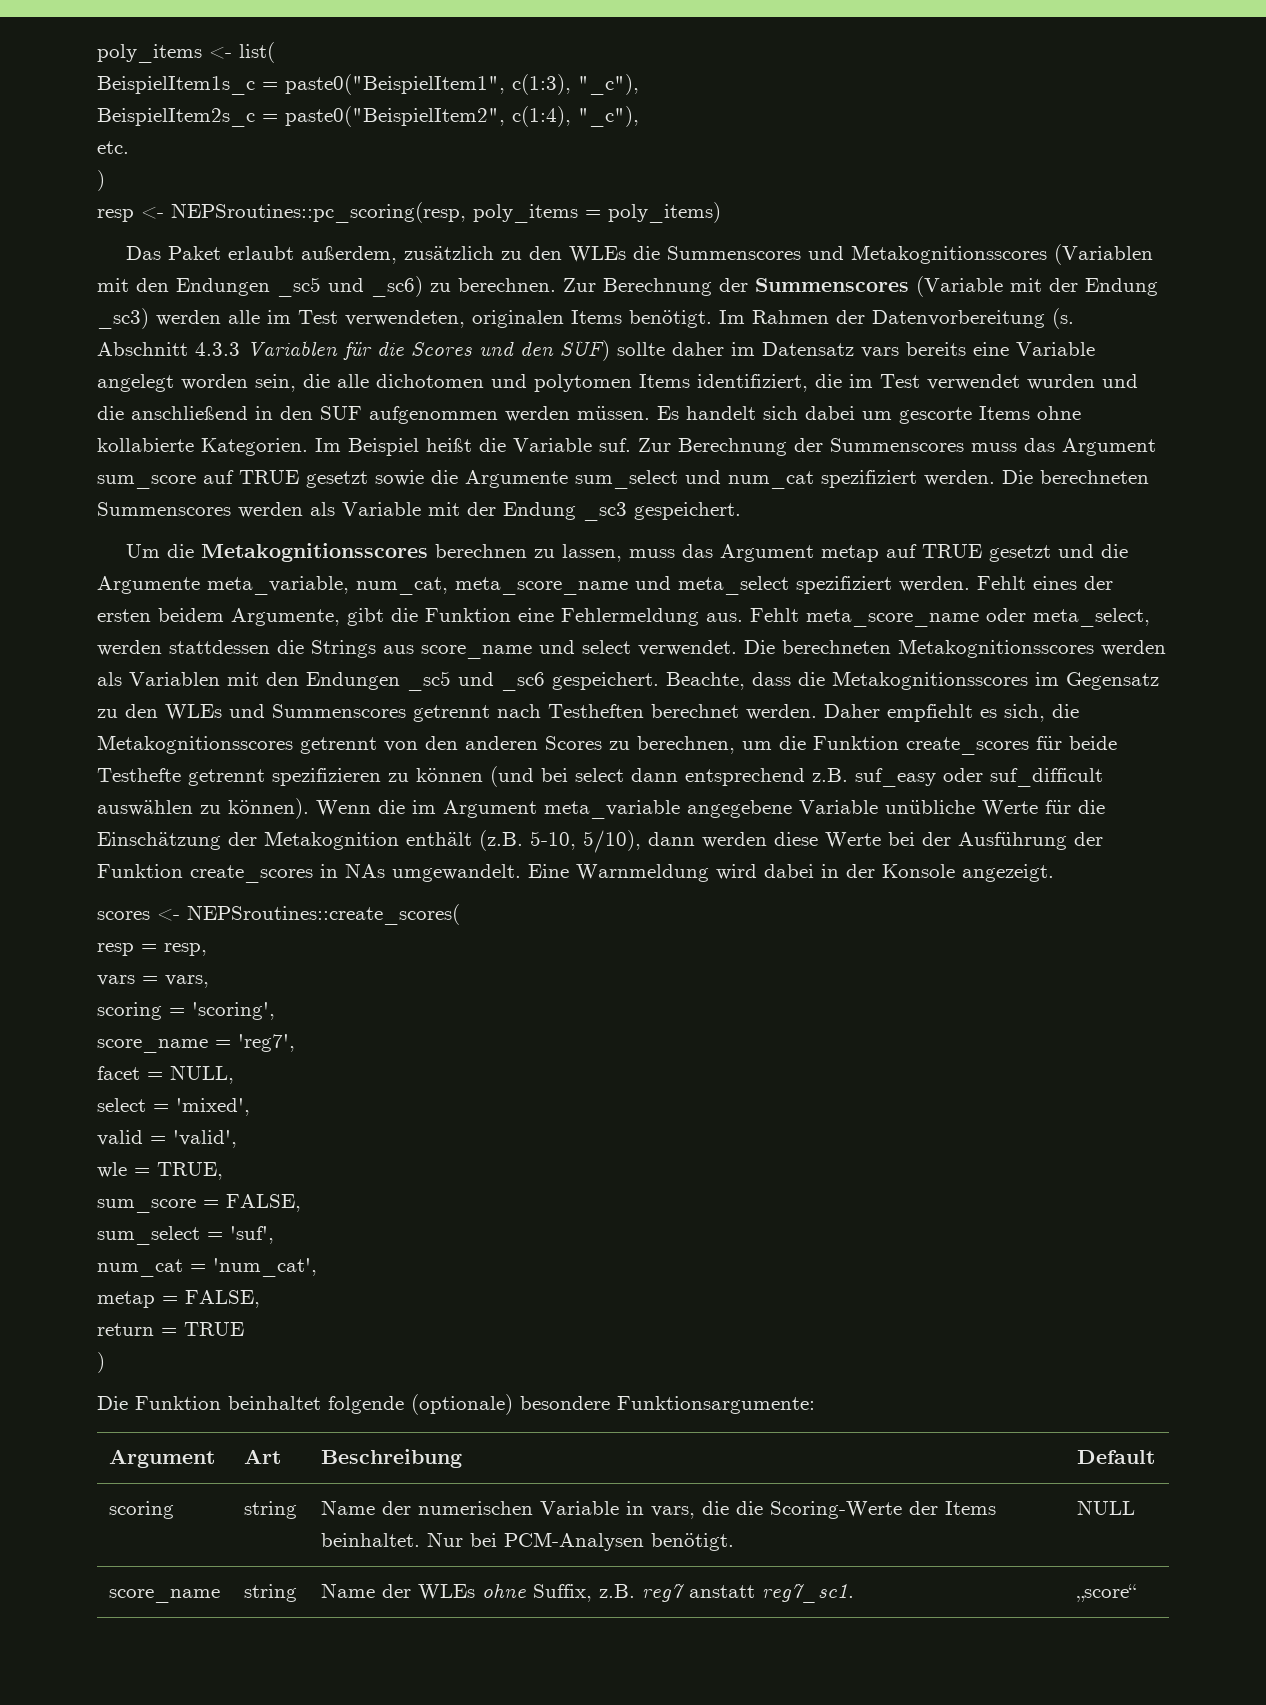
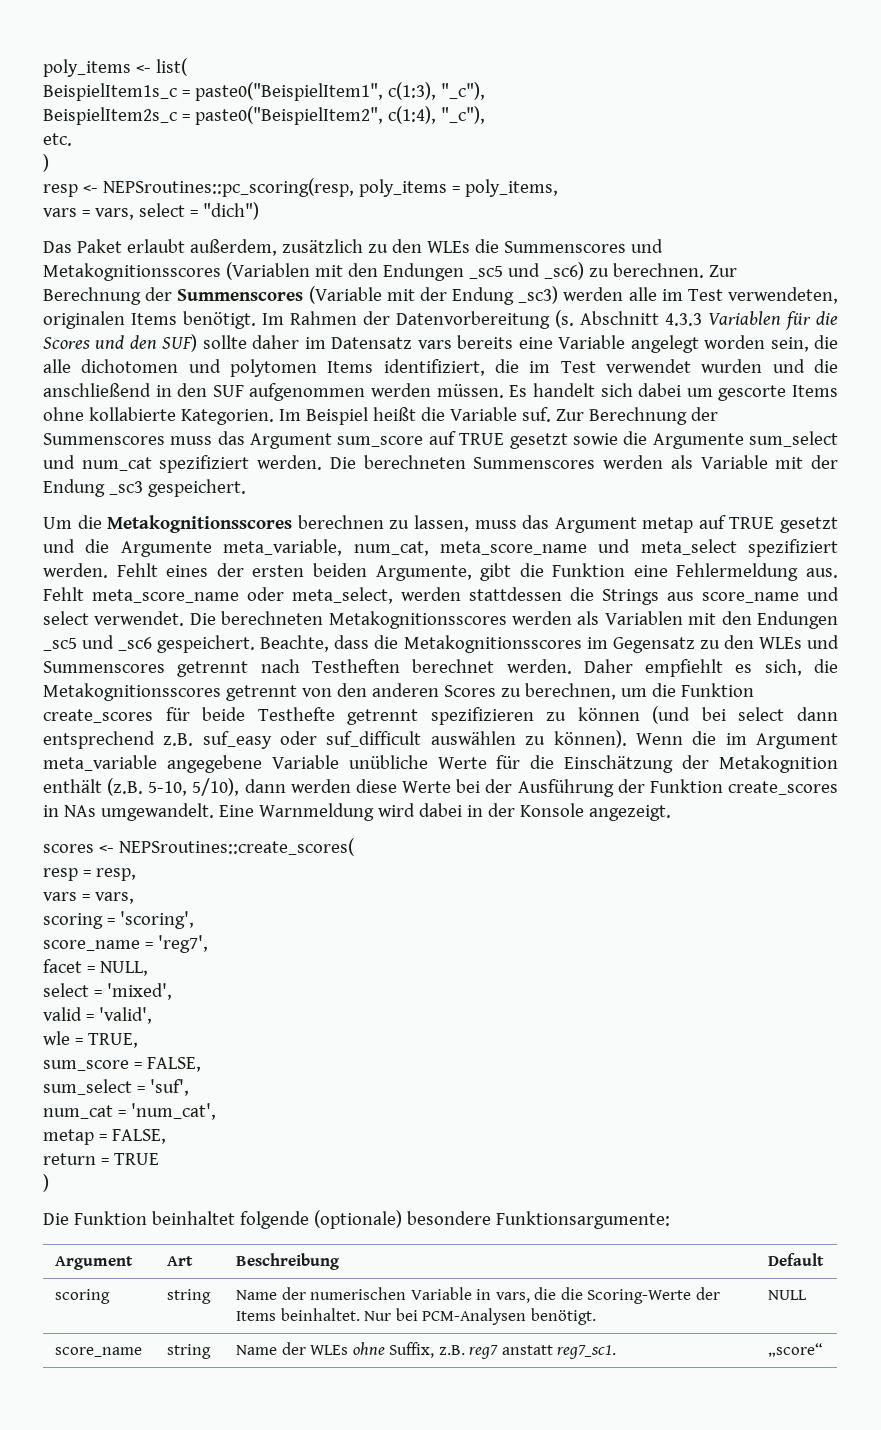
[608,202,721,223] poly_items) -> [464,179,558,197] [43,202,259,220] poly_items, // vars = vars, select = "dich")
[158,608,224,622] beidem -> [312,563,367,577] beiden

